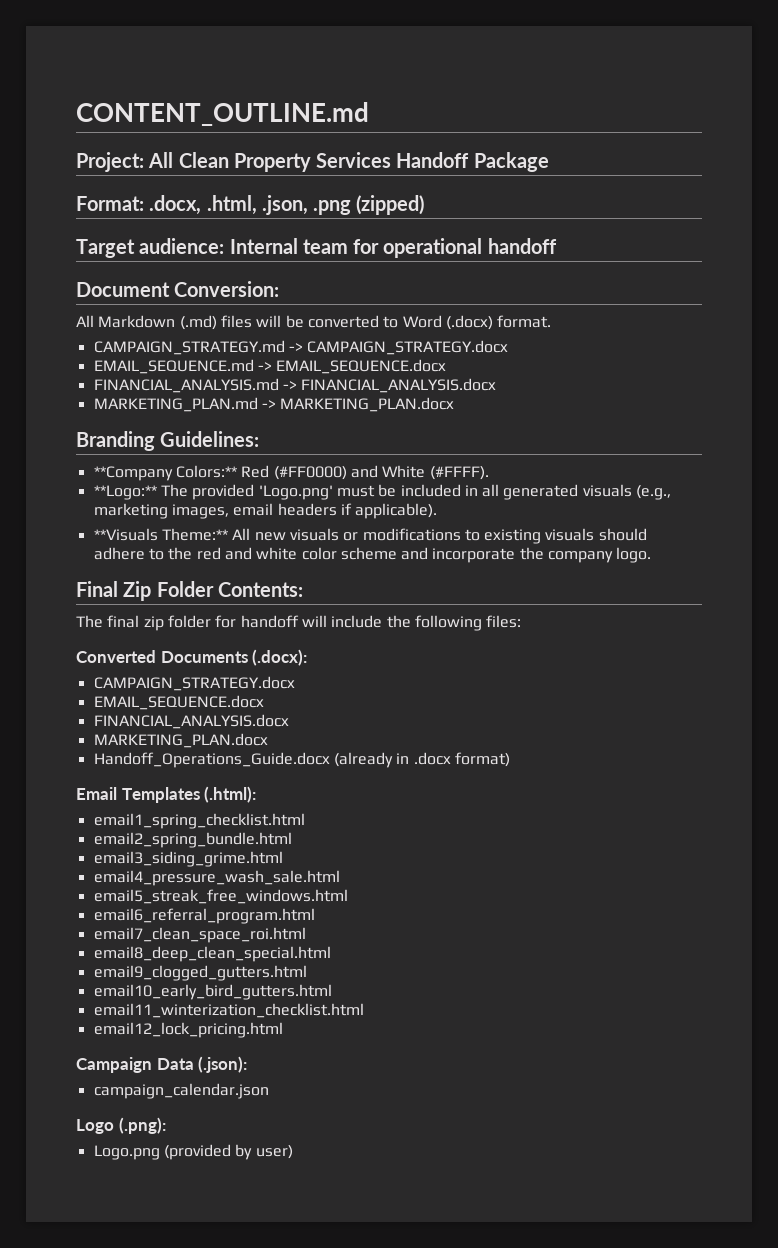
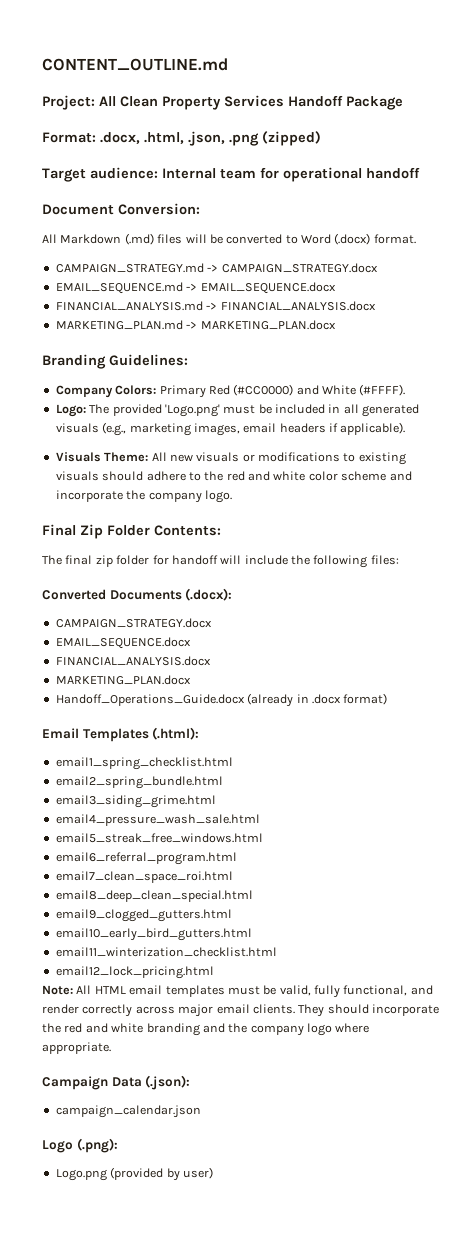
[93,465,347,481] **Company Colors:** Red (#FF0000) -> [55,384,294,398] Company Colors: Primary Red (#CC0000)
[93,485,157,500] **Logo:** -> [55,404,86,417] Logo:
[93,528,228,541] **Visuals Theme:** -> [55,452,149,462] Visuals Theme:
(283, 1030) none -> [42,985,433,998] [42,1004,439,1017] [42,1023,370,1036] [42,1042,111,1054] // Note: All HTML email templates must be valid, fully functional, and render correctly across major email clients. They should incorporate the red and white branding and the company logo where appropriate.

